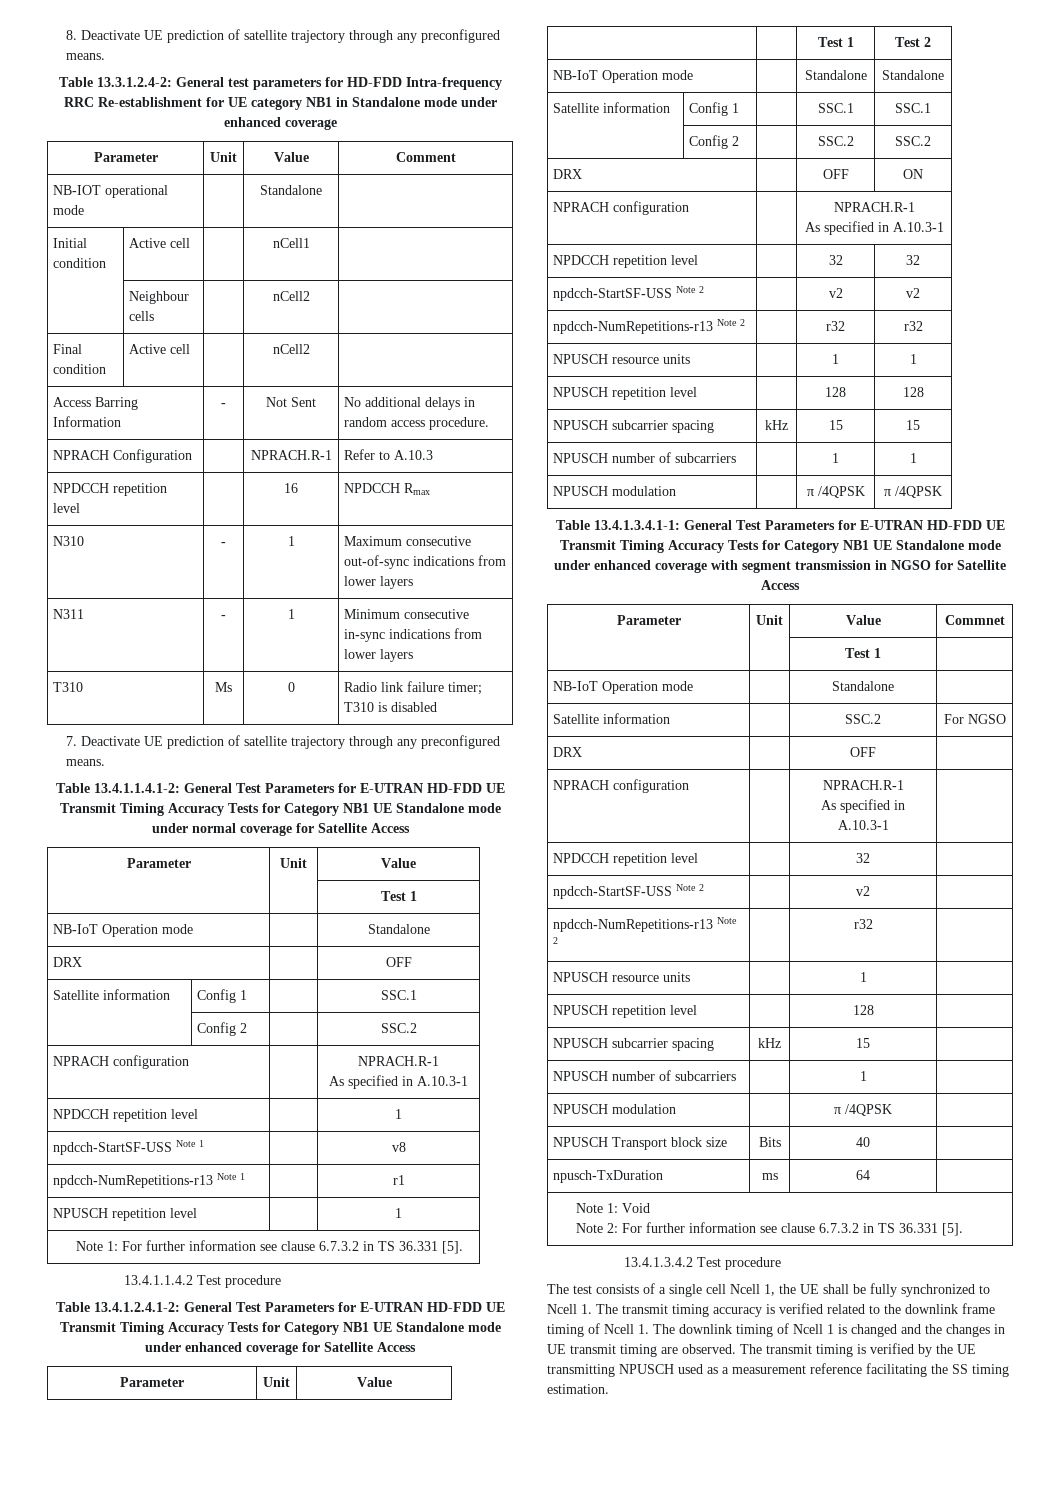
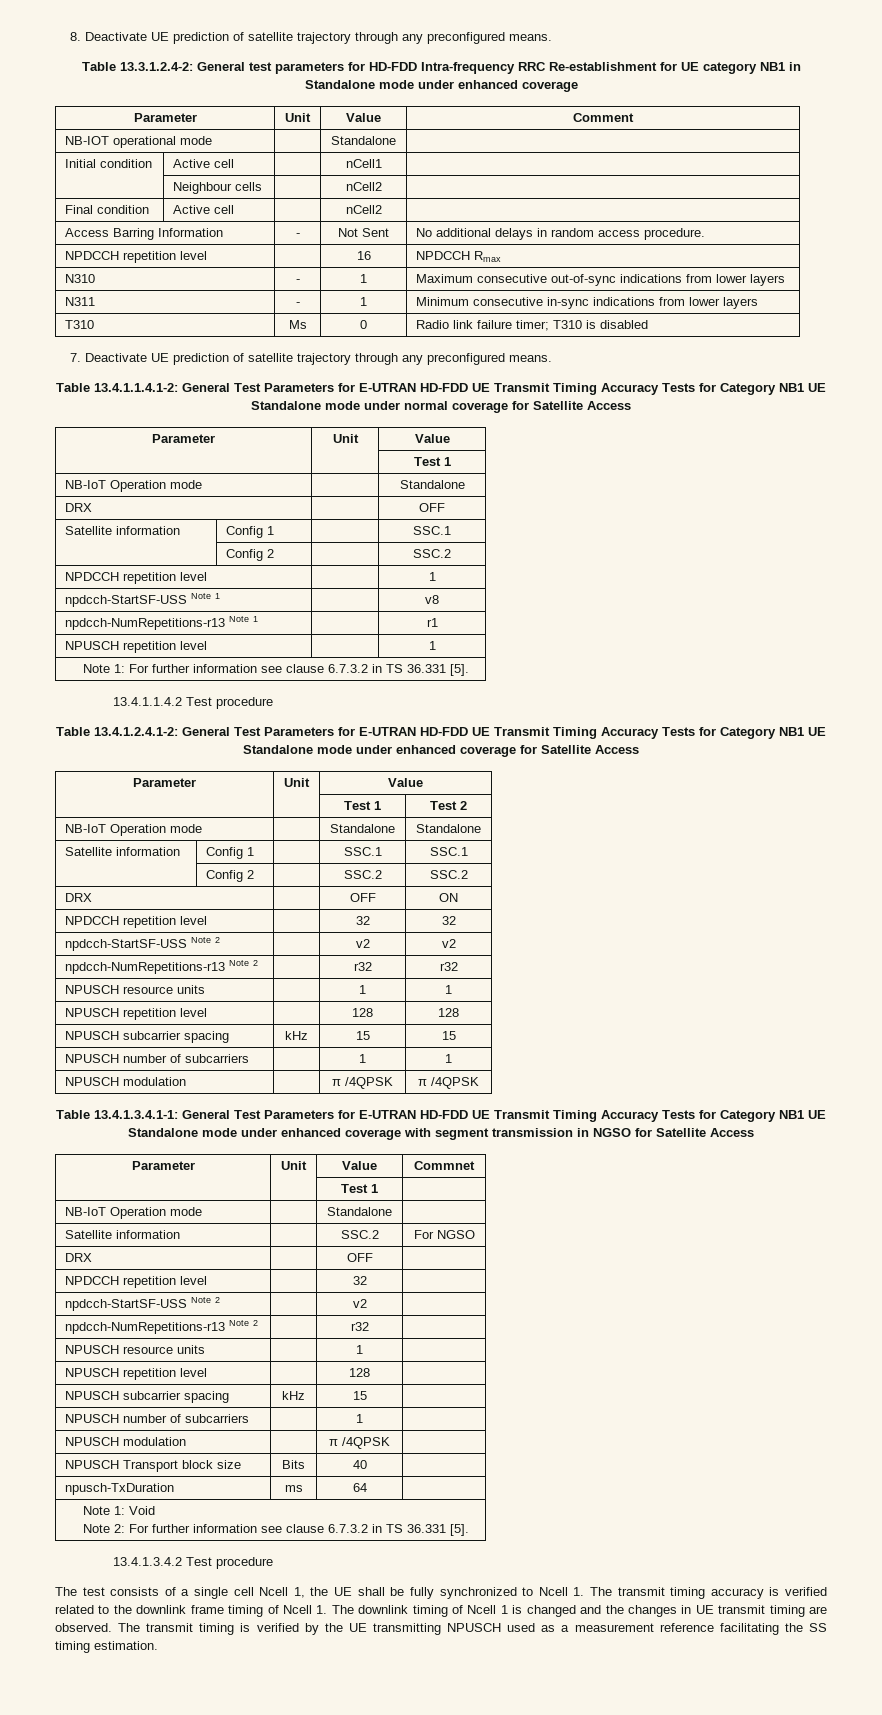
[53,449,193,463] [250,450,332,460] [344,449,434,460] // NPRACH Configuration | | NPRACH.R-1 | Refer to A.10.3 -> (706, 234) none
[53,1055,190,1069] [358,1056,439,1066] [329,1075,468,1089] // NPRACH configuration | | NPRACH.R-1 // As specified in A.10.3-1 -> (451, 553) none
[553,201,690,215] [833,202,915,212] [804,221,944,235] // NPRACH configuration | | NPRACH.R-1 // As specified in A.10.3-1 -> (458, 897) none
[553,779,690,793] [822,780,904,790] [821,799,905,813] [837,820,889,830] // NPRACH configuration | | NPRACH.R-1 // As specified in A.10.3-1 | -> (373, 1257) none

